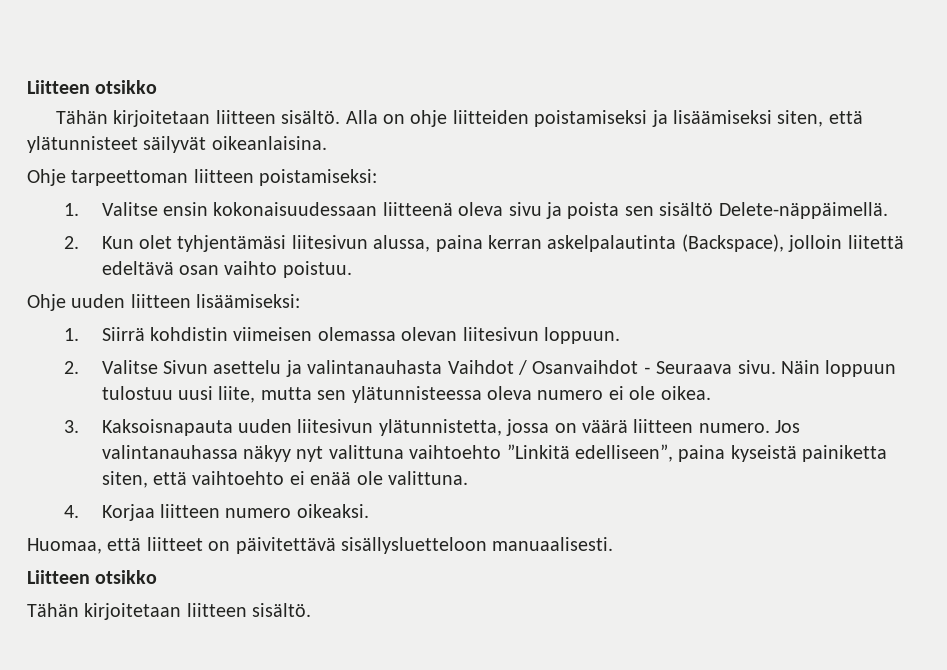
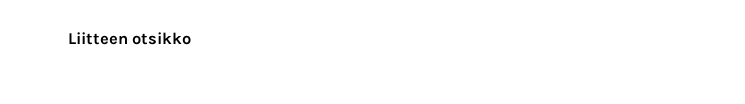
[27,80,158,94] [56,110,863,127] [27,136,327,153] [27,169,378,186] [64,202,888,219] [64,234,904,252] [101,261,352,278] [27,294,301,311] [64,327,621,344] [64,360,897,377] [101,386,711,403] [64,419,801,436] [101,444,888,462] [101,471,469,488] [64,504,369,521] [27,537,614,554] [27,570,158,584] [27,603,312,620] Liitteen otsikko // Tähän kirjoitetaan liitteen sisältö. Alla on ohje liitteiden poistamiseksi ja lisäämiseksi siten, että ylätunnisteet säilyvät oikeanlaisina. // Ohje tarpeettoman liitteen poistamiseksi: // 1. Valitse ensin kokonaisuudessaan liitteenä oleva sivu ja poista sen sisältö Delete-näppäimellä. // 2. Kun olet tyhjentämäsi liitesivun alussa, paina kerran askelpalautinta (Backspace), jolloin liitettä edeltävä osan vaihto poistuu. // Ohje uuden liitteen lisäämiseksi: // 1. Siirrä kohdistin viimeisen olemassa olevan liitesivun loppuun. // 2. Valitse Sivun asettelu ja valintanauhasta Vaihdot / Osanvaihdot ˗ Seuraava sivu. Näin loppuun tulostuu uusi liite, mutta sen ylätunnisteessa oleva numero ei ole oikea. // 3. Kaksoisnapauta uuden liitesivun ylätunnistetta, jossa on väärä liitteen numero. Jos valintanauhassa näkyy nyt valittuna vaihtoehto ”Linkitä edelliseen”, paina kyseistä painiketta siten, että vaihtoehto ei enää ole valittuna. // 4. Korjaa liitteen numero oikeaksi. // Huomaa, että liitteet on päivitettävä sisällysluetteloon manuaalisesti. // Liitteen otsikko // Tähän kirjoitetaan liitteen sisältö. -> [68,32,192,45] Liitteen otsikko

